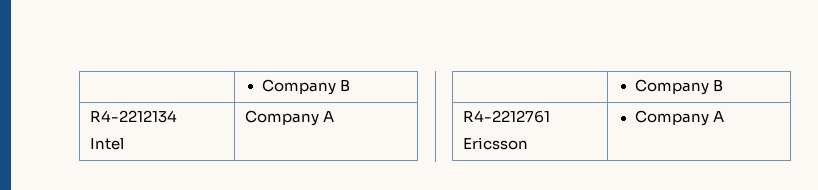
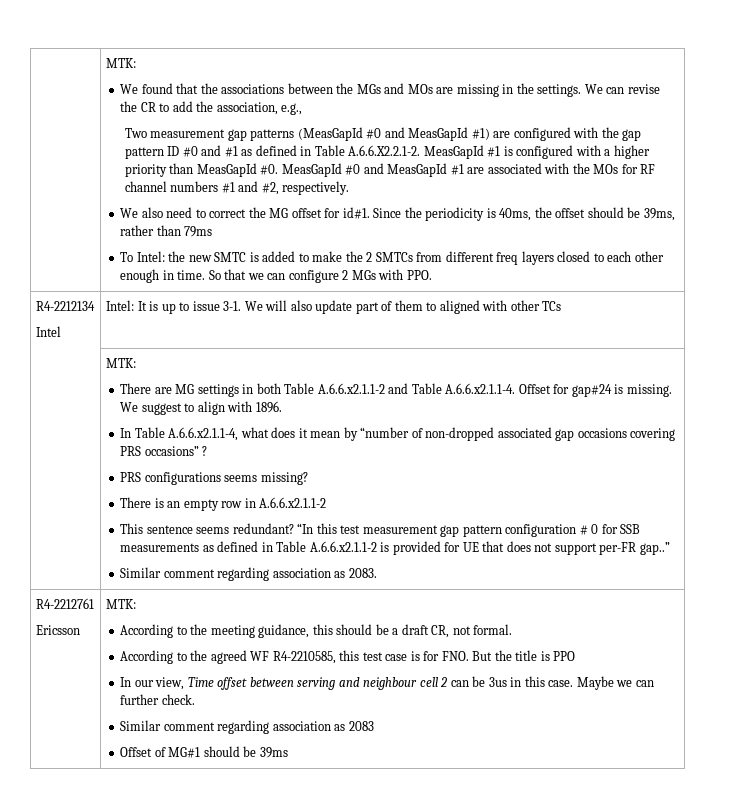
[261,79,350,95] [90,110,178,123] [90,138,125,150] [245,110,335,126] [634,79,723,95] [463,110,551,123] [463,137,529,150] [634,110,724,126] | Company B // R4-2212134 // Intel | Company A // | Company B // R4-2212761 // Ericsson | Company A -> [105,58,136,68] [120,83,660,97] [120,101,303,115] [124,127,642,141] [124,145,650,159] [124,163,656,177] [124,181,350,195] [120,207,675,221] [120,225,213,237] [120,251,664,265] [120,269,432,283] [35,301,95,311] [35,326,61,337] [105,300,562,314] [105,358,136,368] [120,383,672,397] [120,401,282,415] [120,427,676,441] [120,446,208,456] [120,472,308,485] [120,497,327,511] [120,523,641,537] [120,541,670,555] [120,567,377,581] [35,598,94,609] [35,625,80,635] [105,599,136,609] [120,624,513,638] [120,650,576,664] [120,676,654,690] [120,694,195,705] [120,720,374,734] [120,746,288,758] | MTK: // We found that the associations between the MGs and MOs are missing in the settings. We can revise the CR to add the association, e.g., // Two measurement gap patterns (MeasGapId #0 and MeasGapId #1) are configured with the gap pattern ID #0 and #1 as defined in Table A.6.6.X2.2.1-2. MeasGapId #1 is configured with a higher priority than MeasGapId #0. MeasGapId #0 and MeasGapId #1 are associated with the MOs for RF channel numbers #1 and #2, respectively. // We also need to correct the MG offset for id#1. Since the periodicity is 40ms, the offset should be 39ms, rather than 79ms // To Intel: the new SMTC is added to make the 2 SMTCs from different freq layers closed to each other enough in time. So that we can configure 2 MGs with PPO. // R4-2212134 // Intel | Intel: It is up to issue 3-1. We will also update part of them to aligned with other TCs // | MTK: // There are MG settings in both Table A.6.6.x2.1.1-2 and Table A.6.6.x2.1.1-4. Offset for gap#24 is missing. We suggest to align with 1896. // In Table A.6.6.x2.1.1-4, what does it mean by “number of non-dropped associated gap occasions covering PRS occasions” ? // PRS configurations seems missing? // There is an empty row in A.6.6.x2.1.1-2 // This sentence seems redundant? “In this test measurement gap pattern configuration # 0 for SSB measurements as defined in Table A.6.6.x2.1.1-2 is provided for UE that does not support per-FR gap..” // Similar comment regarding association as 2083. // R4-2212761 // Ericsson | MTK: // According to the meeting guidance, this should be a draft CR, not formal. // According to the agreed WF R4-2210585, this test case is for FNO. But the title is PPO // In our view, Time offset between serving and neighbour cell 2 can be 3us in this case. Maybe we can further check. // Similar comment regarding association as 2083 // Offset of MG#1 should be 39ms

